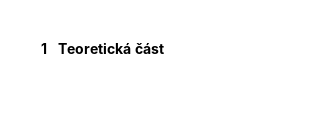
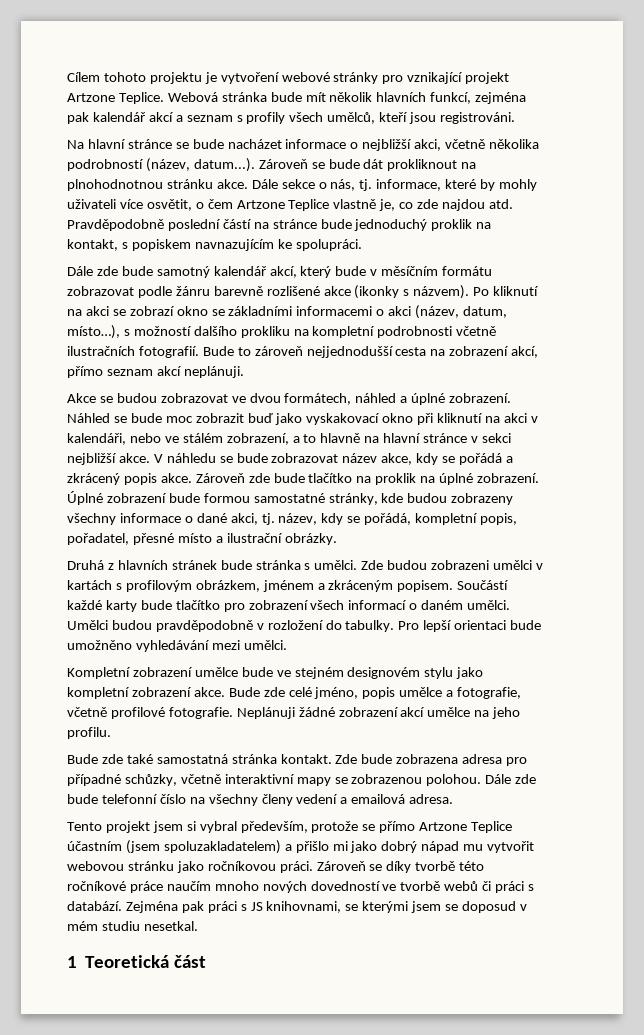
(41, 48) none -> [67,72,510,84] [67,92,527,104] [67,112,516,124] [67,139,540,151] [67,158,477,172] [67,179,538,191] [67,199,513,211] [67,219,492,231] [67,239,362,251] [67,266,493,278] [67,285,539,299] [67,305,508,319] [67,325,497,339] [67,346,539,358] [67,366,244,378] [67,393,512,405] [67,413,538,425] [67,433,511,445] [67,453,513,465] [67,473,540,485] [67,491,514,505] [67,513,518,525] [67,533,337,545] [67,560,543,570] [67,580,509,592] [67,600,511,612] [67,620,542,632] [67,640,287,652] [67,667,484,679] [67,687,522,699] [67,707,521,719] [67,727,111,739] [67,754,528,766] [67,774,537,786] [67,794,454,806] [67,821,513,833] [67,840,535,854] [67,861,485,873] [67,881,535,893] [67,901,527,913] [67,921,198,931] Cílem tohoto projektu je vytvoření webové stránky pro vznikající projekt Artzone Teplice. Webová stránka bude mít několik hlavních funkcí, zejména pak kalendář akcí a seznam s profily všech umělců, kteří jsou registrováni. // Na hlavní stránce se bude nacházet informace o nejbližší akci, včetně několika podrobností (název, datum...). Zároveň se bude dát prokliknout na plnohodnotnou stránku akce. Dále sekce o nás, tj. informace, které by mohly uživateli více osvětit, o čem Artzone Teplice vlastně je, co zde najdou atd. Pravděpodobně poslední částí na stránce bude jednoduchý proklik na kontakt, s popiskem navnazujícím ke spolupráci. // Dále zde bude samotný kalendář akcí, který bude v měsíčním formátu zobrazovat podle žánru barevně rozlišené akce (ikonky s názvem). Po kliknutí na akci se zobrazí okno se základními informacemi o akci (název, datum, místo…), s možností dalšího prokliku na kompletní podrobnosti včetně ilustračních fotografií. Bude to zároveň nejjednodušší cesta na zobrazení akcí, přímo seznam akcí neplánuji. // Akce se budou zobrazovat ve dvou formátech, náhled a úplné zobrazení. Náhled se bude moc zobrazit buď jako vyskakovací okno při kliknutí na akci v kalendáři, nebo ve stálém zobrazení, a to hlavně na hlavní stránce v sekci nejbližší akce. V náhledu se bude zobrazovat název akce, kdy se pořádá a zkrácený popis akce. Zároveň zde bude tlačítko na proklik na úplné zobrazení. Úplné zobrazení bude formou samostatné stránky, kde budou zobrazeny všechny informace o dané akci, tj. název, kdy se pořádá, kompletní popis, pořadatel, přesné místo a ilustrační obrázky. // Druhá z hlavních stránek bude stránka s umělci. Zde budou zobrazeni umělci v kartách s profilovým obrázkem, jménem a zkráceným popisem. Součástí každé karty bude tlačítko pro zobrazení všech informací o daném umělci. Umělci budou pravděpodobně v rozložení do tabulky. Pro lepší orientaci bude umožněno vyhledávání mezi umělci. // Kompletní zobrazení umělce bude ve stejném designovém stylu jako kompletní zobrazení akce. Bude zde celé jméno, popis umělce a fotografie, včetně profilové fotografie. Neplánuji žádné zobrazení akcí umělce na jeho profilu. // Bude zde také samostatná stránka kontakt. Zde bude zobrazena adresa pro případné schůzky, včetně interaktivní mapy se zobrazenou polohou. Dále zde bude telefonní číslo na všechny členy vedení a emailová adresa. // Tento projekt jsem si vybral především, protože se přímo Artzone Teplice účastním (jsem spoluzakladatelem) a přišlo mi jako dobrý nápad mu vytvořit webovou stránku jako ročníkovou práci. Zároveň se díky tvorbě této ročníkové práce naučím mnoho nových dovedností ve tvorbě webů či práci s databází. Zejména pak práci s JS knihovnami, se kterými jsem se doposud v mém studiu nesetkal. //

